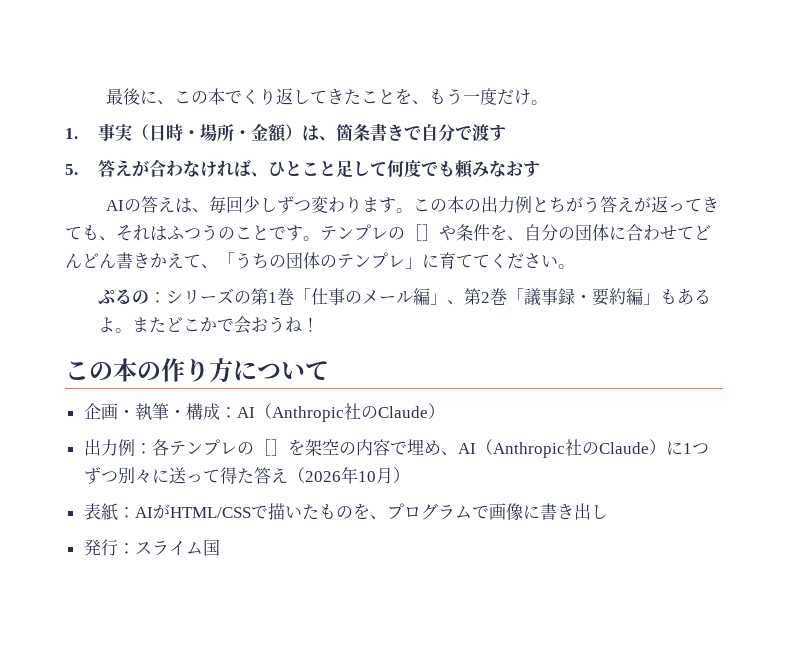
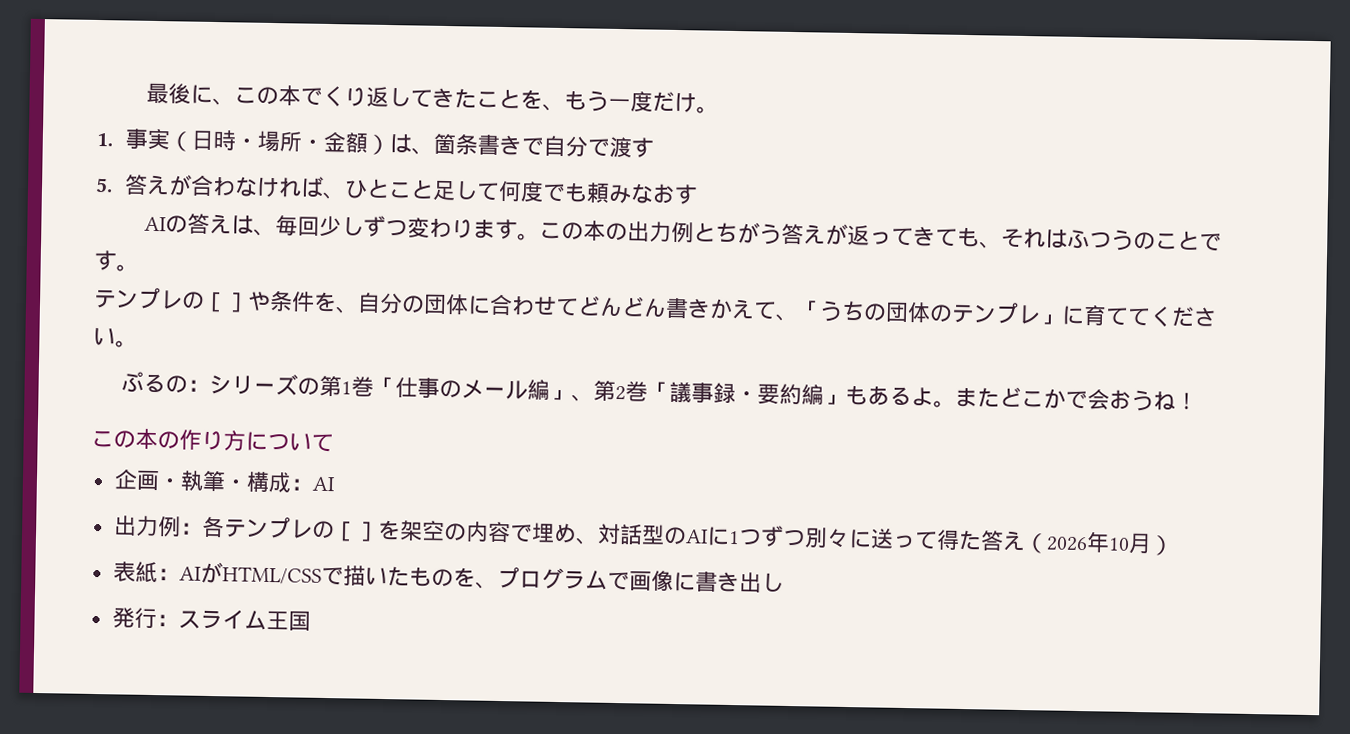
(320, 238) none -> (139, 268) //
[254,403,445,422] （Anthropic社のClaude） -> (336, 484) none
[457,439,666,458] AI（Anthropic社のClaude） -> [596,523,709,545] 対話型のAI
(203, 548) none -> [265,610,289,630] 王

